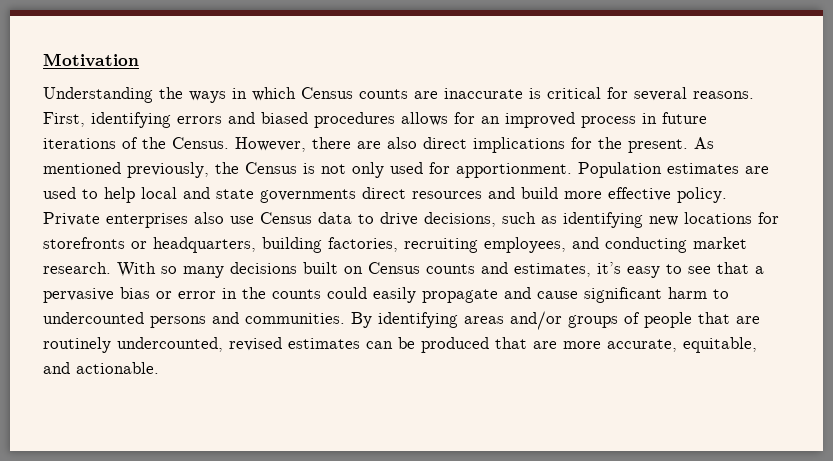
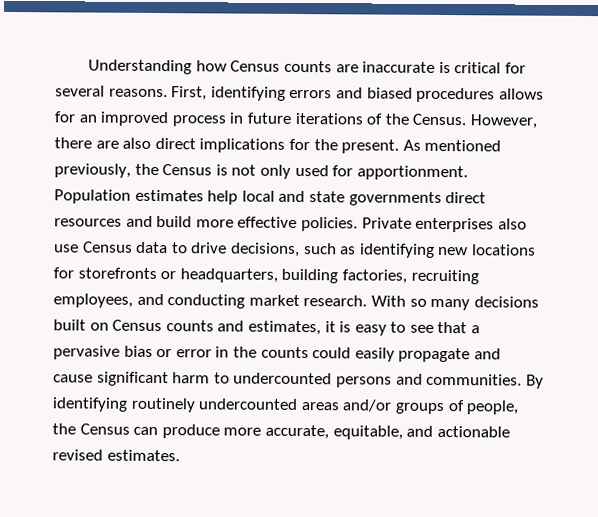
[43,53,139,67] [43,87,296,103] Motivation // Understanding the ways in which -> [88,59,227,75] Understanding how
[745,166,769,174] [43,187,98,199] are used to -> (204, 195) none
[677,187,727,203] policy. -> [300,217,358,232] policies.
[597,262,621,274] it’s -> [324,321,352,333] it is
(458, 320) none -> [130,397,299,413] routinely undercounted
[644,312,760,328] [43,337,557,353] people that are routinely undercounted, revised estimates can be produced that are -> [466,400,520,415] [52,423,220,439] people, the Census can produce
[76,362,159,374] actionable. -> [436,425,510,438] [52,449,180,462] actionable revised estimates.

